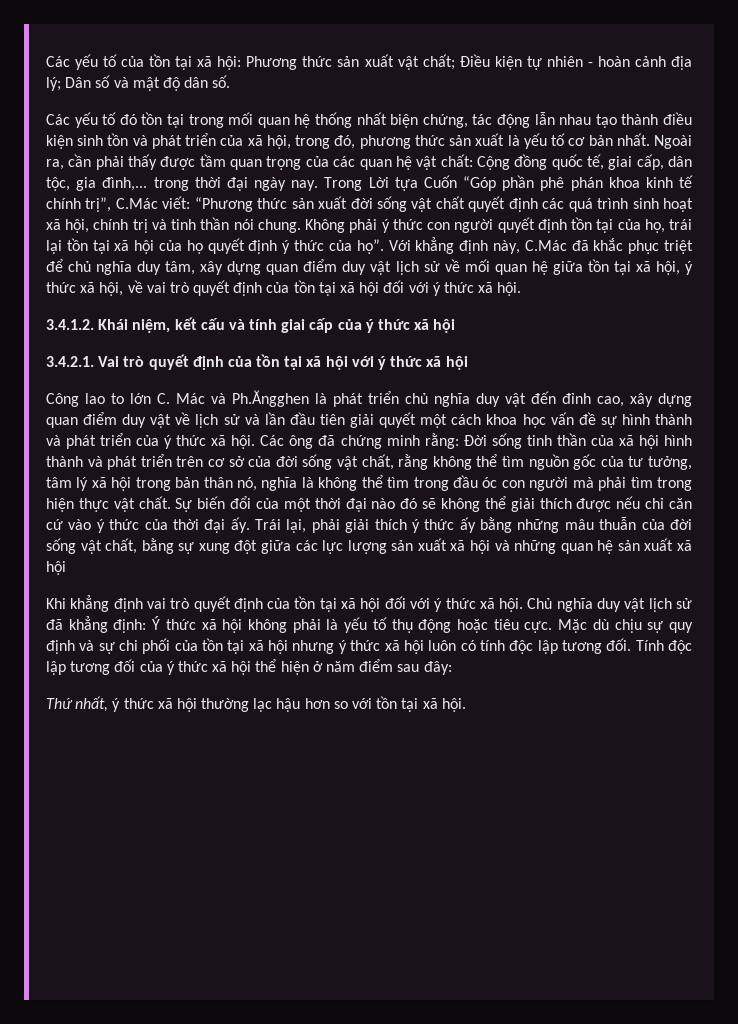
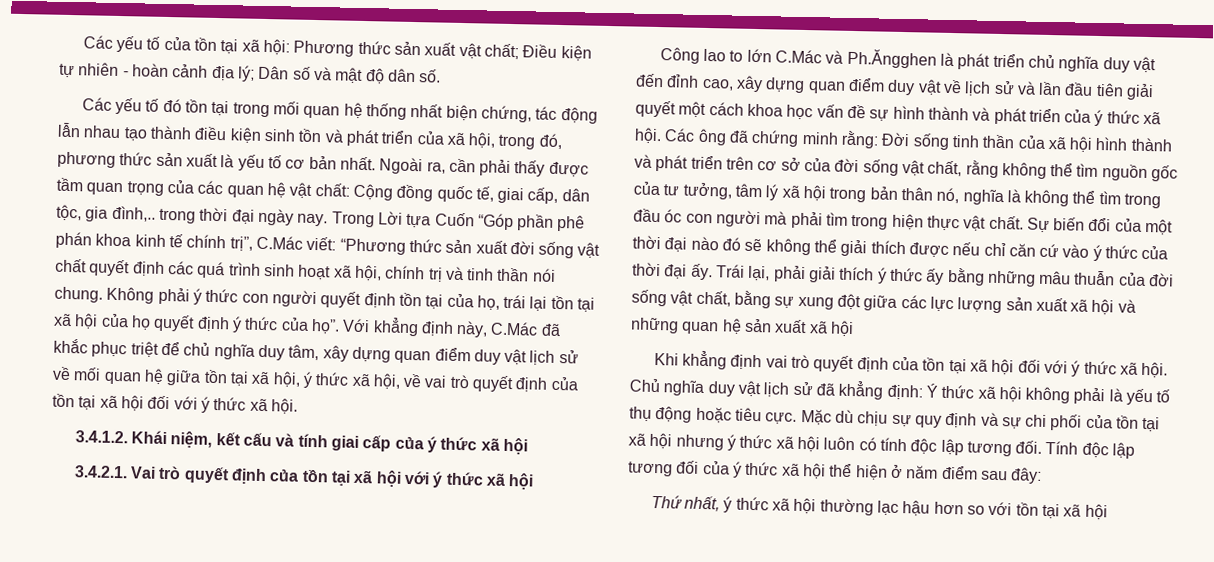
[102,177,148,191] đình,... -> [111,205,156,222] đình,..
[157,393,205,404] C. Mác -> [775,49,823,64] C.Mác
[441,698,466,712] hội. -> [1084,503,1108,521] hội

